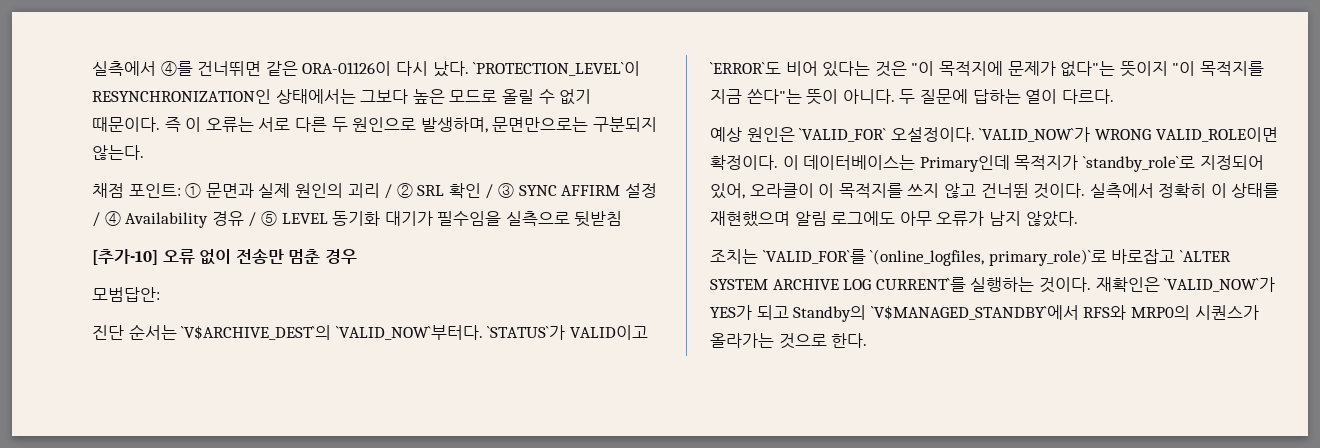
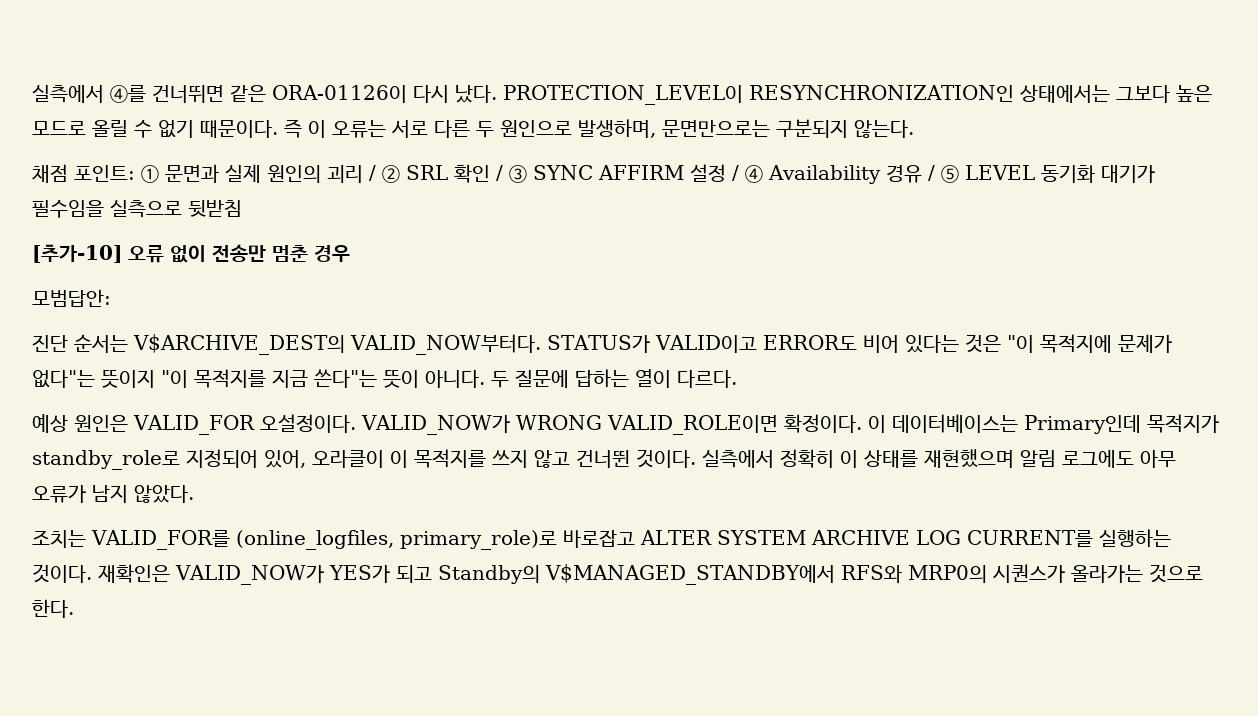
[473,61,641,76] `PROTECTION_LEVEL`이 -> [503,85,743,105] PROTECTION_LEVEL이
[181,325,648,340] [710,62,781,74] `V$ARCHIVE_DEST`의 `VALID_NOW`부터다. `STATUS`가 VALID이고 `ERROR`도 -> [133,334,857,355] V$ARCHIVE_DEST의 VALID_NOW부터다. STATUS가 VALID이고 ERROR도
[799,127,1091,142] `VALID_FOR` 오설정이다. `VALID_NOW`가 -> [133,414,510,435] VALID_FOR 오설정이다. VALID_NOW가
[1082,156,1195,172] `standby_role`로 -> [32,450,180,470] standby_role로
[762,249,1231,266] `VALID_FOR`를 `(online_logfiles, primary_role)`로 바로잡고 `ALTER -> [91,529,712,550] VALID_FOR를 (online_logfiles, primary_role)로 바로잡고 ALTER
[875,277,966,292] CURRENT`를 -> [966,530,1093,547] CURRENT를
[1164,277,1276,292] `VALID_NOW`가 -> [175,565,324,585] VALID_NOW가
[870,305,1079,320] `V$MANAGED_STANDBY`에서 -> [544,564,835,585] V$MANAGED_STANDBY에서

